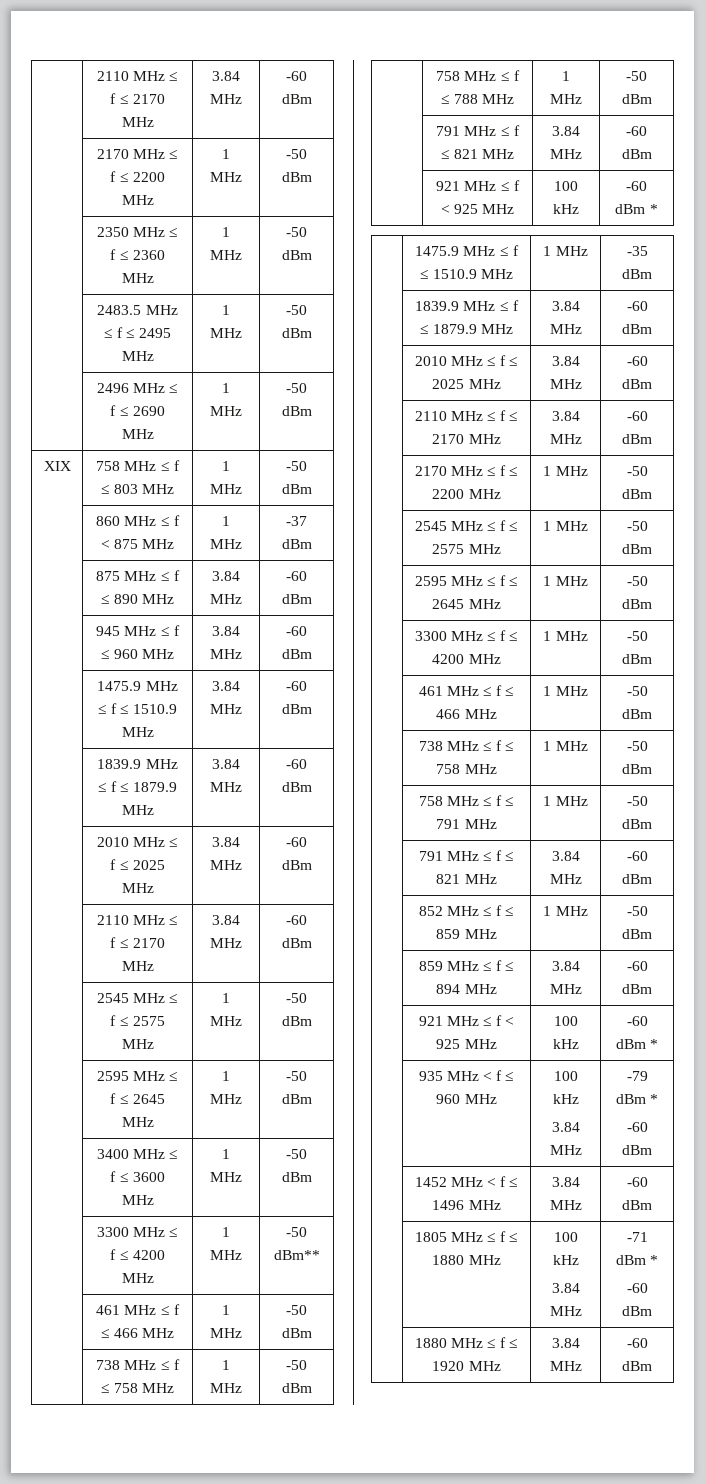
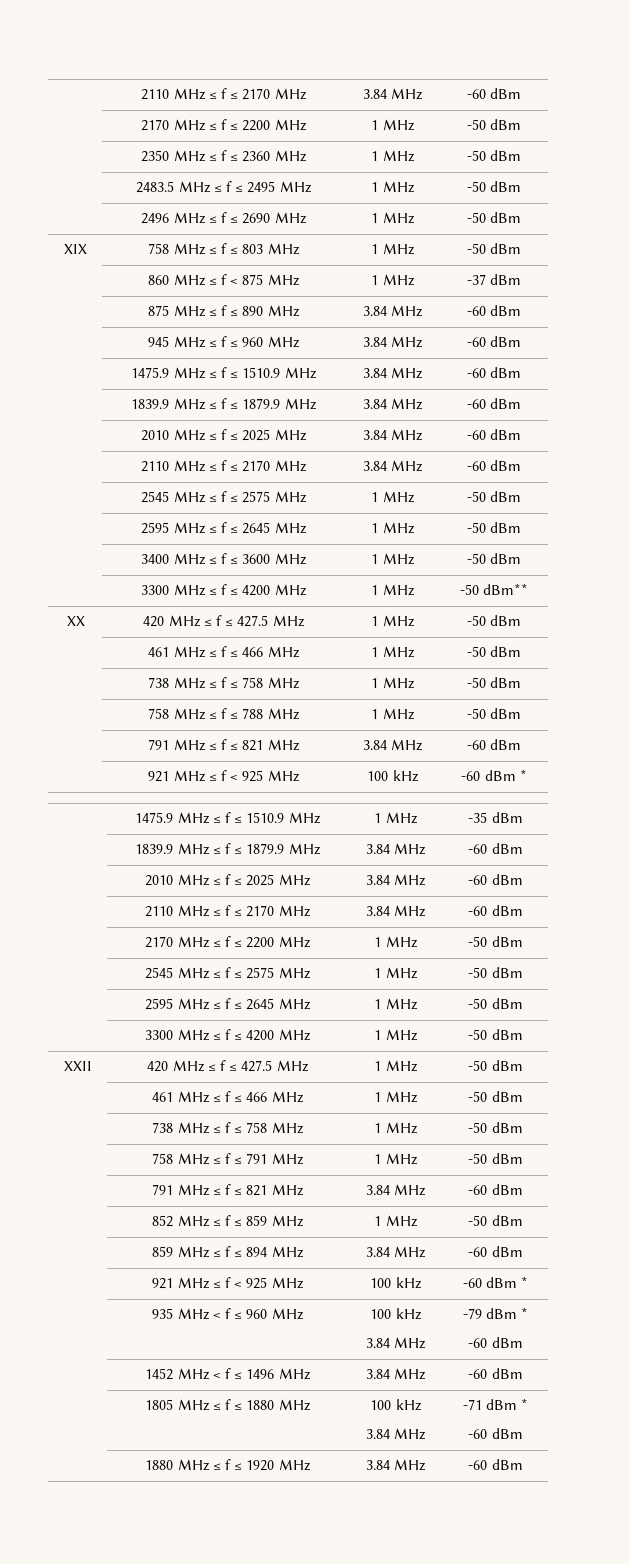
(320, 1255) none -> [66,616,85,626] [143,615,305,627] [371,615,415,627] [466,615,522,626] // XX | 420 MHz ≤ f ≤ 427.5 MHz | 1 MHz | -50 dBm
(652, 659) none -> [64,1061,92,1071] [147,1060,309,1072] [374,1060,418,1072] [468,1060,523,1071] // XXII | 420 MHz ≤ f ≤ 427.5 MHz | 1 MHz | -50 dBm

